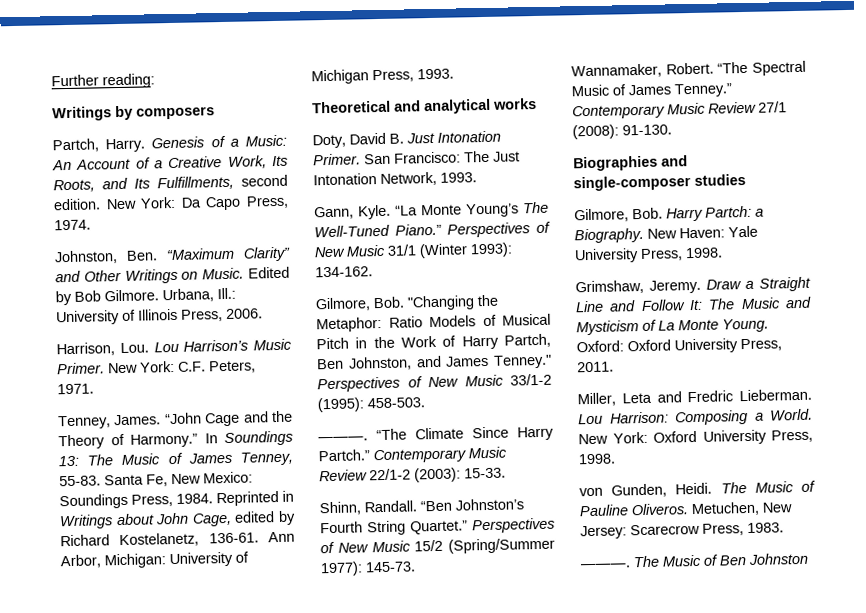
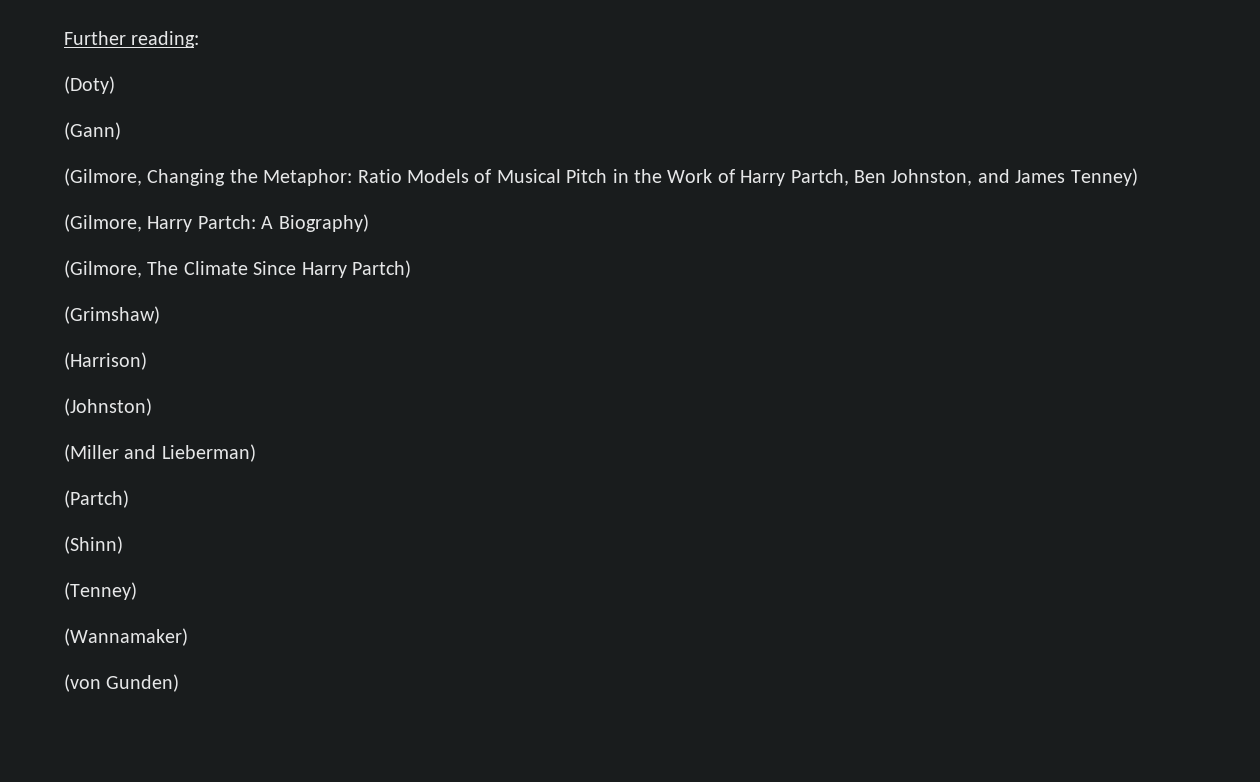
[52,105,215,122] [52,134,287,153] [52,155,288,171] [53,174,288,193] [53,195,289,211] [54,219,91,231] [54,246,291,265] [55,266,290,284] [55,287,236,306] [56,308,263,326] [56,338,292,357] [57,360,256,375] [57,383,94,395] [58,410,293,430] [58,430,293,450] [58,451,294,467] [59,471,253,487] [59,490,294,510] [59,510,296,530] [60,531,295,548] [60,551,249,569] [311,68,454,85] [312,97,537,115] [312,130,501,149] [313,150,520,166] [313,171,477,186] [314,201,549,220] [314,221,551,238] [314,242,513,259] [315,266,373,278] [315,295,475,312] Writings by composers // Partch, Harry. Genesis of a Music: An Account of a Creative Work, Its Roots, and Its Fulfillments, second edition. New York: Da Capo Press, 1974. // Johnston, Ben. “Maximum Clarity” and Other Writings on Music. Edited by Bob Gilmore. Urbana, Ill.: University of Illinois Press, 2006. // Harrison, Lou. Lou Harrison’s Music Primer. New York: C.F. Peters, 1971. // Tenney, James. “John Cage and the Theory of Harmony.” In Soundings 13: The Music of James Tenney, 55-83. Santa Fe, New Mexico: Soundings Press, 1984. Reprinted in Writings about John Cage, edited by Richard Kostelanetz, 136-61. Ann Arbor, Michigan: University of Michigan Press, 1993. // Theoretical and analytical works // Doty, David B. Just Intonation Primer. San Francisco: The Just Intonation Network, 1993. // Gann, Kyle. “La Monte Young’s The Well-Tuned Piano.” Perspectives of New Music 31/1 (Winter 1993): 134-162. // Gilmore, Bob. "Changing -> [64,76,115,94] [64,122,121,140] [64,168,226,186] (Doty) // (Gann) // (Gilmore, Changing
[493,354,552,369] [317,373,552,393] [317,397,425,413] [318,426,554,442] [318,446,507,464] [319,467,506,483] [319,498,524,516] [320,517,555,536] [320,537,555,554] [320,561,416,577] [571,60,806,79] [571,83,733,98] [572,101,787,120] [572,124,672,140] [573,155,688,172] [573,173,746,192] [574,205,764,223] [574,225,758,244] [574,247,723,264] [575,276,811,295] [575,296,812,313] [576,318,769,336] [576,338,782,354] [577,361,614,373] [577,388,812,407] [578,408,813,426] [578,429,813,445] [578,453,616,465] [579,480,816,498] [579,501,793,517] [580,522,784,540] [580,552,809,569] Tenney." Perspectives of New Music 33/1-2 (1995): 458-503. // ———. “The Climate Since Harry Partch.” Contemporary Music Review 22/1-2 (2003): 15-33. // Shinn, Randall. “Ben Johnston’s Fourth String Quartet.” Perspectives of New Music 15/2 (Spring/Summer 1977): 145-73. // Wannamaker, Robert. “The Spectral Music of James Tenney.” Contemporary Music Review 27/1 (2008): 91-130. // Biographies and single-composer studies // Gilmore, Bob. Harry Partch: a Biography. New Haven: Yale University Press, 1998. // Grimshaw, Jeremy. Draw a Straight Line and Follow It: The Music and Mysticism of La Monte Young. Oxford: Oxford University Press, 2011. // Miller, Leta and Fredric Lieberman. Lou Harrison: Composing a World. New York: Oxford University Press, 1998. // von Gunden, Heidi. The Music of Pauline Oliveros. Metuchen, New Jersey: Scarecrow Press, 1983. // ———. The Music of Ben Johnston -> [1070,168,1138,186] [64,214,369,232] [64,260,411,278] [64,306,160,324] [64,352,147,370] [64,398,152,416] [64,444,256,462] [64,490,129,508] [64,536,123,554] [64,582,137,600] [64,628,188,646] [64,674,180,692] Tenney) // (Gilmore, Harry Partch: A Biography) // (Gilmore, The Climate Since Harry Partch) // (Grimshaw) // (Harrison) // (Johnston) // (Miller and Lieberman) // (Partch) // (Shinn) // (Tenney) // (Wannamaker) // (von Gunden)

